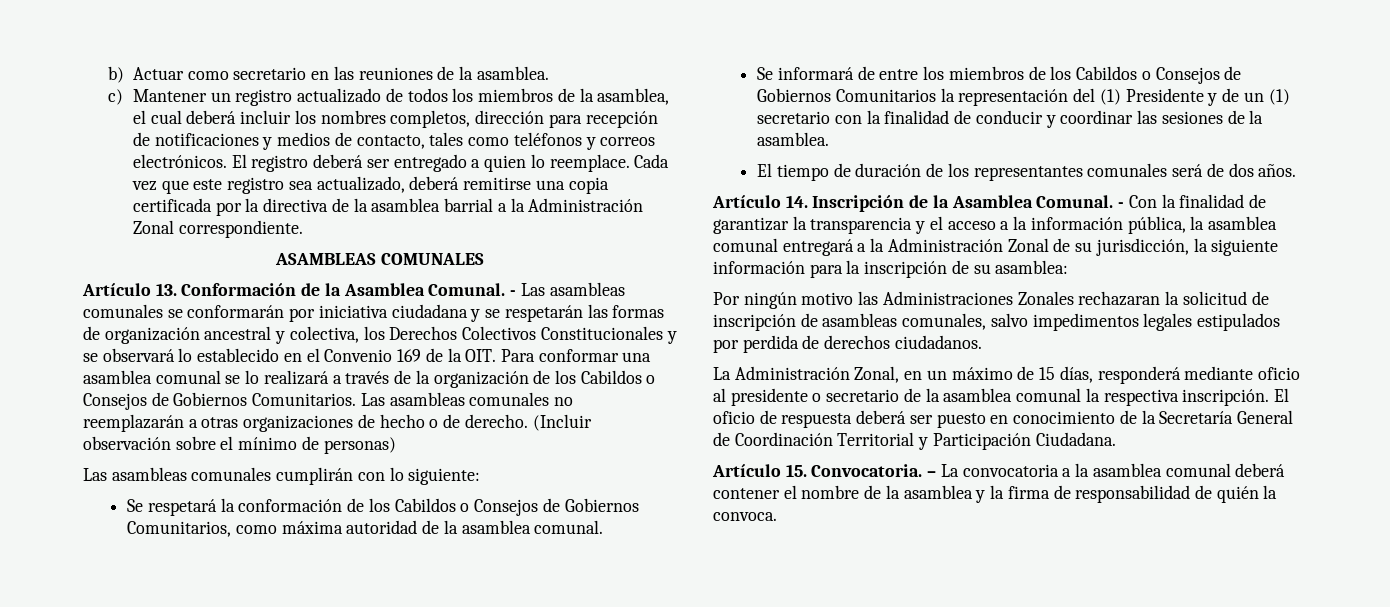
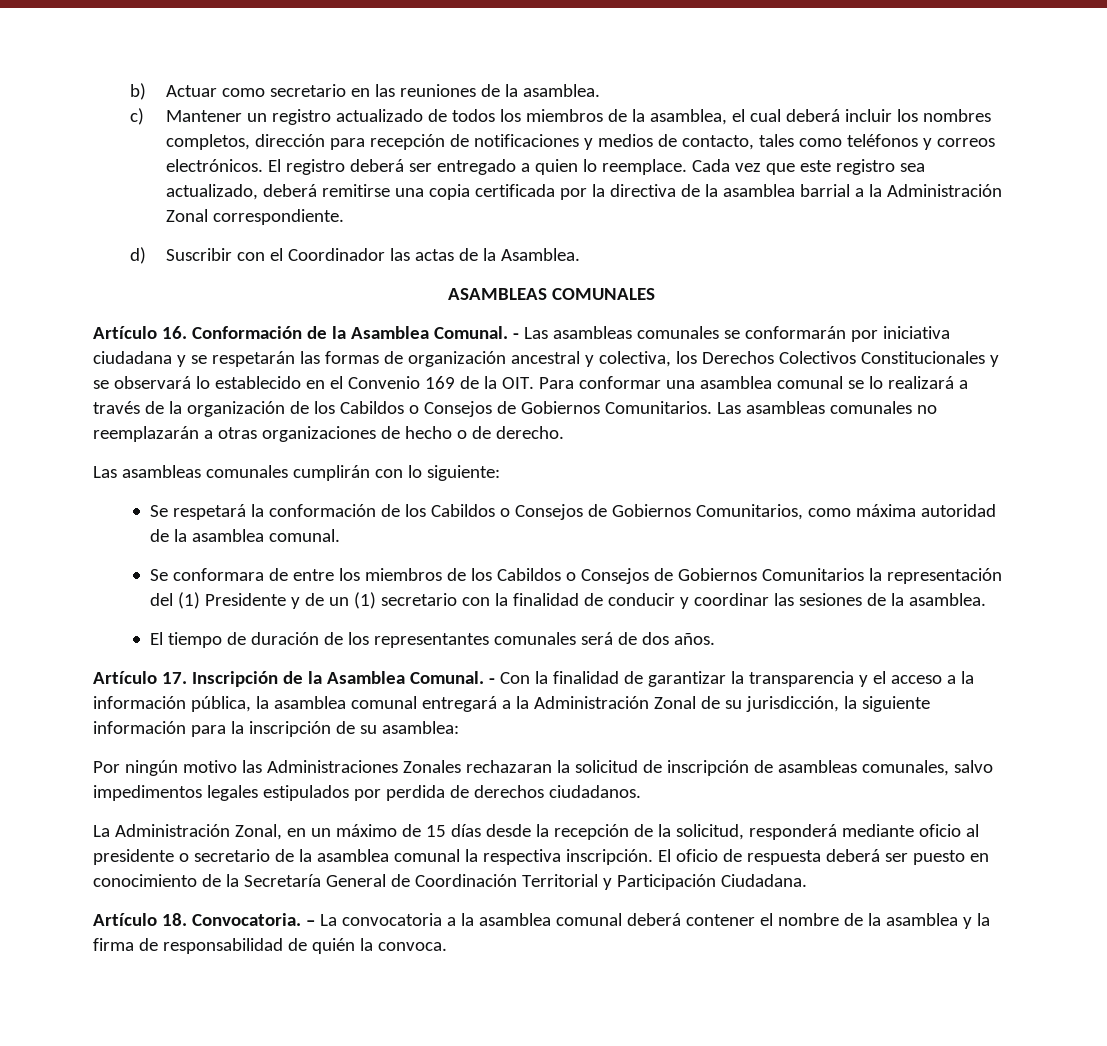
(303, 229) none -> [129,247,581,264] // d) Suscribir con el Coordinador las actas de la Asamblea.
[155,283,177,296] 13. -> [161,326,187,339] 16.
[532,414,592,431] [83,436,396,454] (Incluir observación sobre el mínimo de personas) -> (564, 432) none
[777,67,854,80] informará -> [172,568,264,581] conformara
[785,195,808,208] 14. -> [161,672,187,684] 17.
[1059,366,1093,383] días, -> [450,824,744,840] días desde la recepción de la solicitud,
[785,464,807,477] 15. -> [161,913,187,926] 18.

